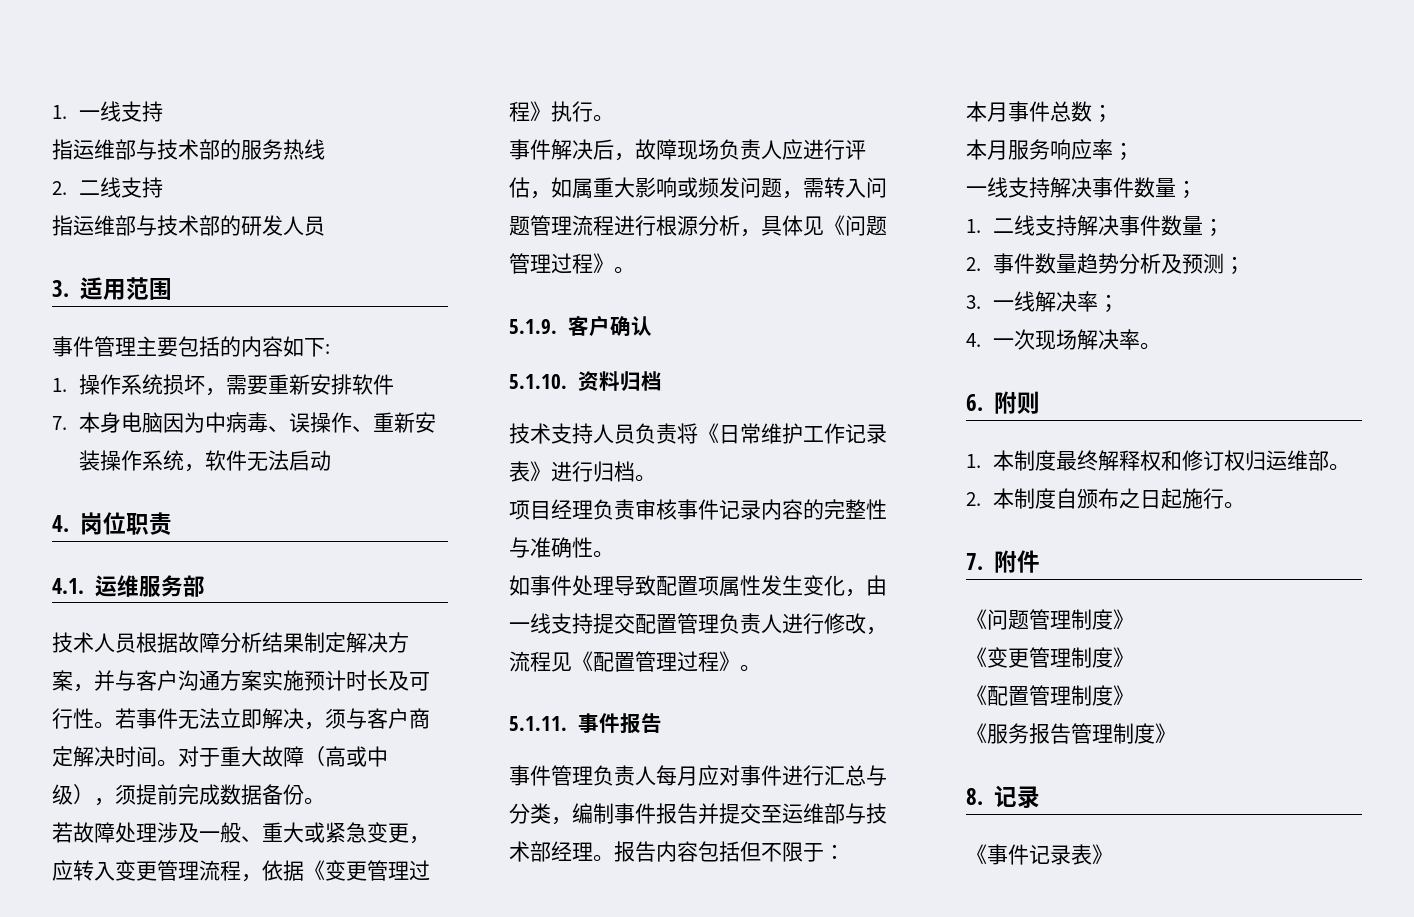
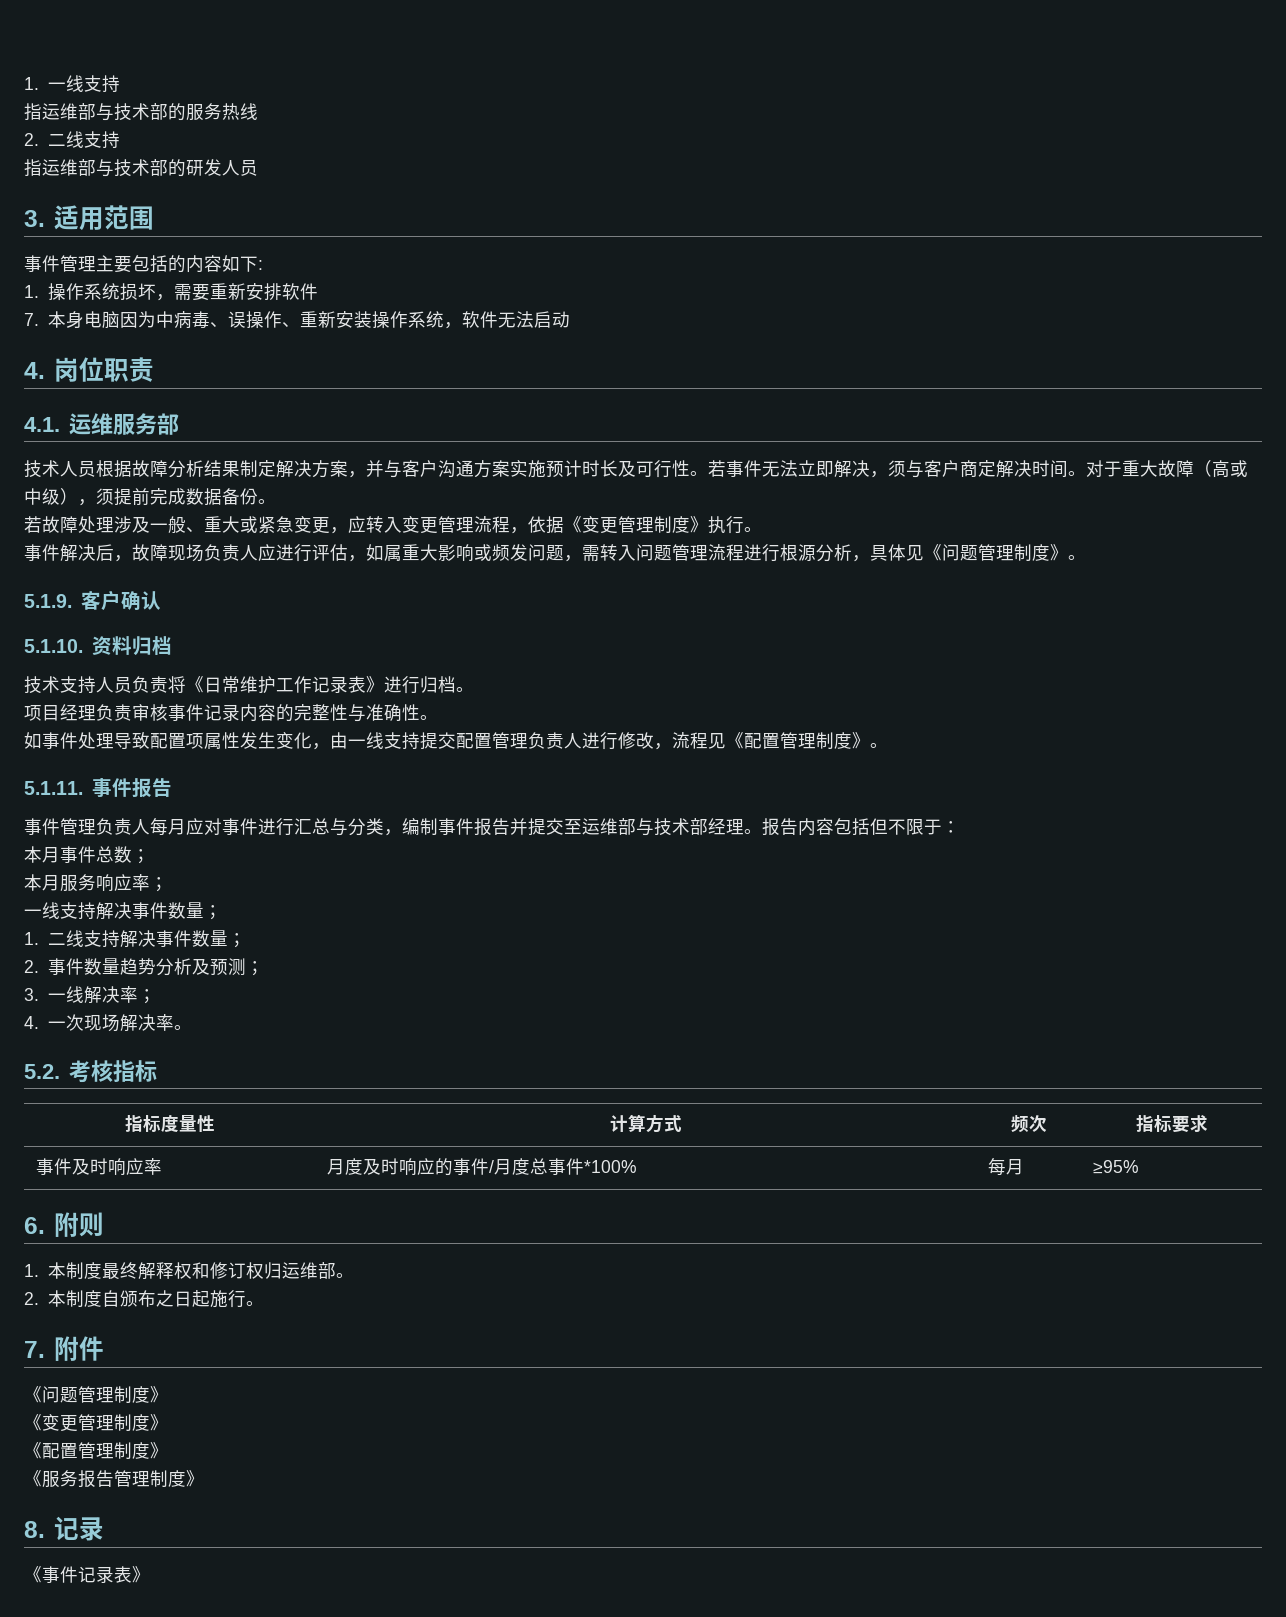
[409,860,430,881] [509,101,530,122] 过程 -> [654,516,690,533] 制度
[551,253,593,274] 过程 -> [1014,544,1050,561] 制度
[677,651,719,672] 过程 -> [816,732,852,749] 制度
(1162, 346) none -> [24,1060,157,1083] [125,1115,215,1133] [610,1114,682,1133] [1011,1115,1047,1133] [1135,1114,1208,1133] [36,1158,163,1176] [327,1158,638,1176] [988,1158,1025,1176] [1093,1160,1140,1174] // 5.2.考核指标 // 指标度量性 | 计算方式 | 频次 | 指标要求 // 事件及时响应率 | 月度及时响应的事件/月度总事件*100% | 每月 | ≥95%

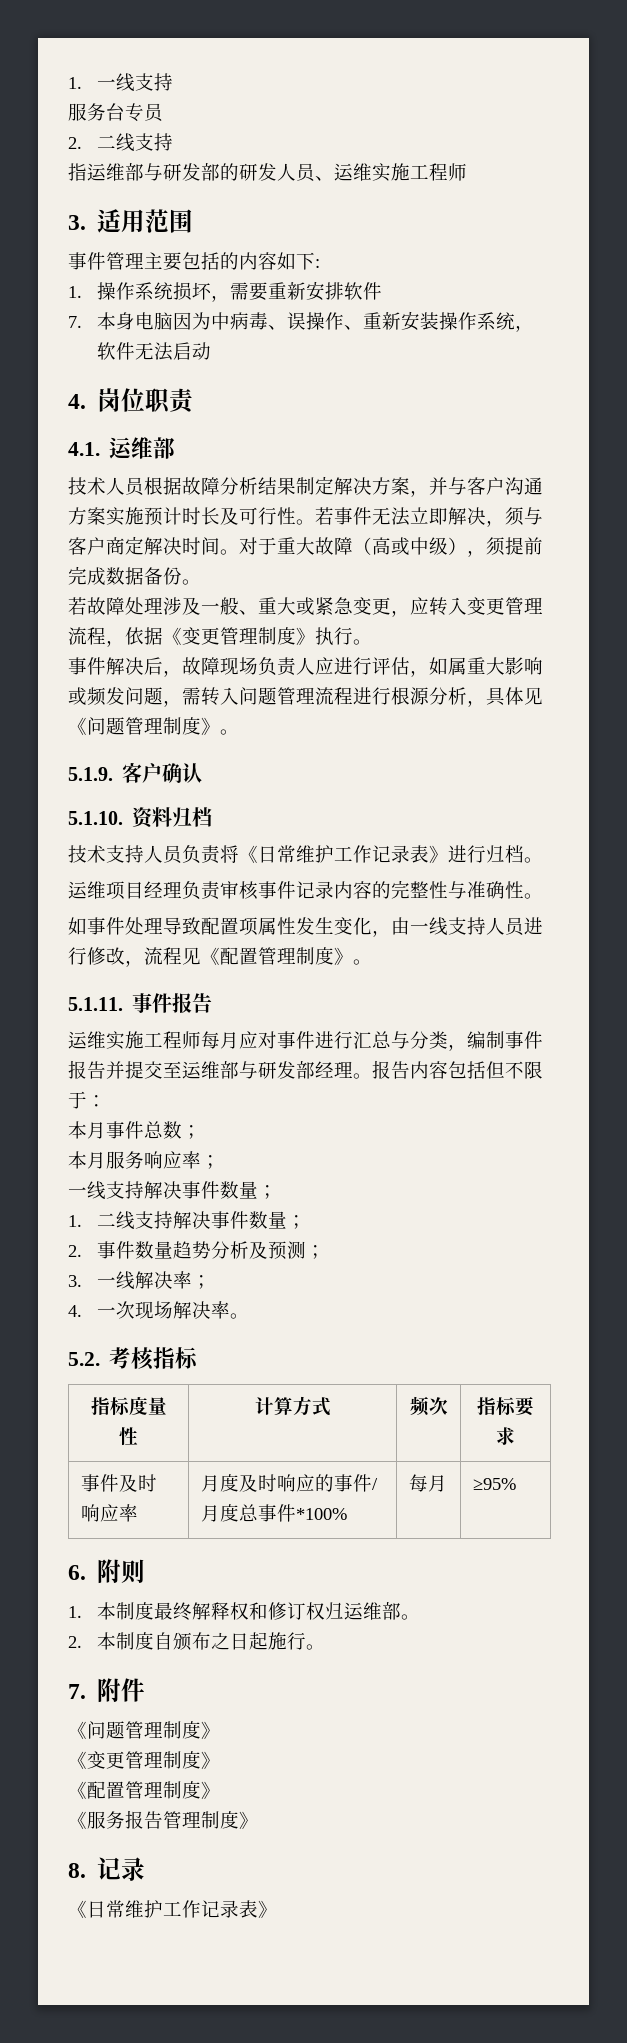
[24,103,258,121] 指运维部与技术部的服务热线 -> [68,103,164,122] 服务台专员
[114,159,150,177] 技术 -> [163,163,201,181] 研发
(258, 168) none -> [315,163,467,182] 、运维实施工程师
[112,413,157,435] 服务 -> (154, 448) none
(474, 689) none -> [68,881,106,899] 运维
[420,732,582,750] 提交配置管理负责人 -> [486,917,525,936] 人员
[24,818,150,835] 事件管理负责人 -> [68,1031,201,1050] 运维实施工程师
[654,818,690,836] 技术 -> [258,1061,296,1079] 研发
[42,1566,78,1583] 事件 -> [87,1900,201,1918] 日常维护工作

